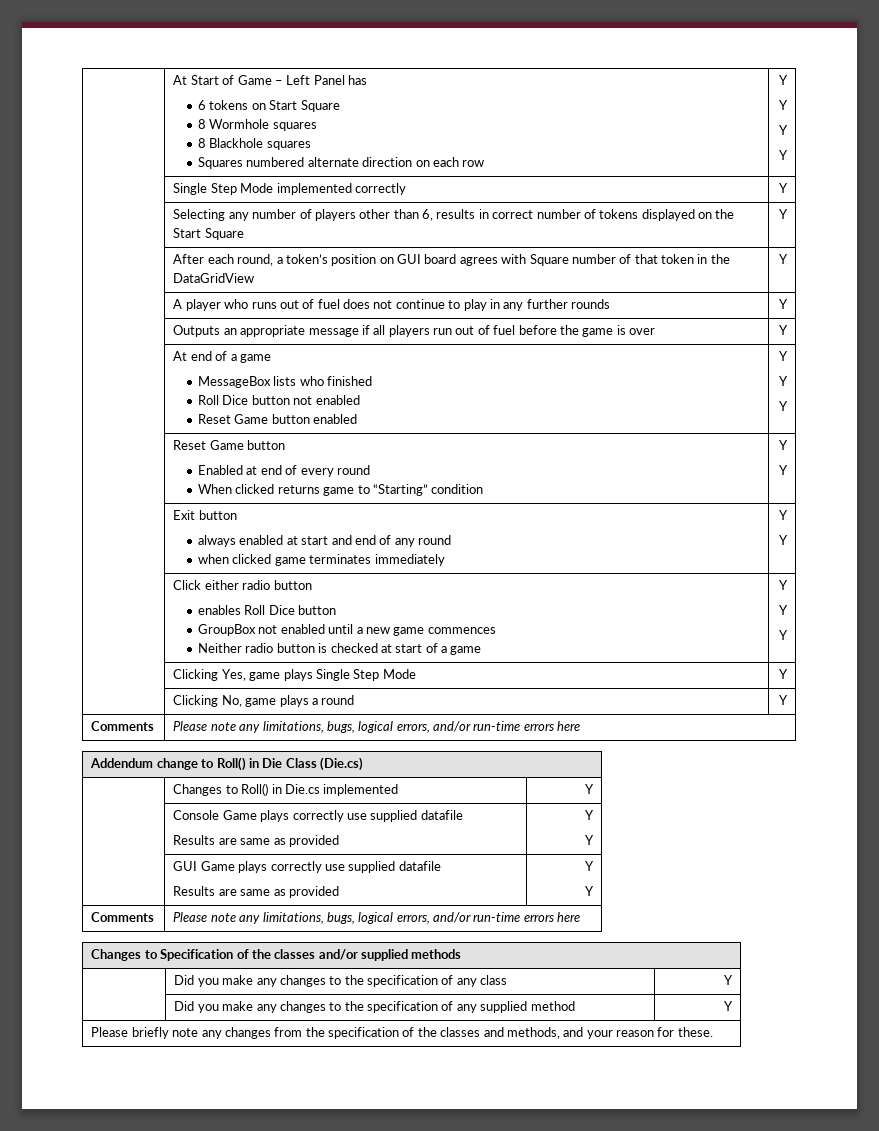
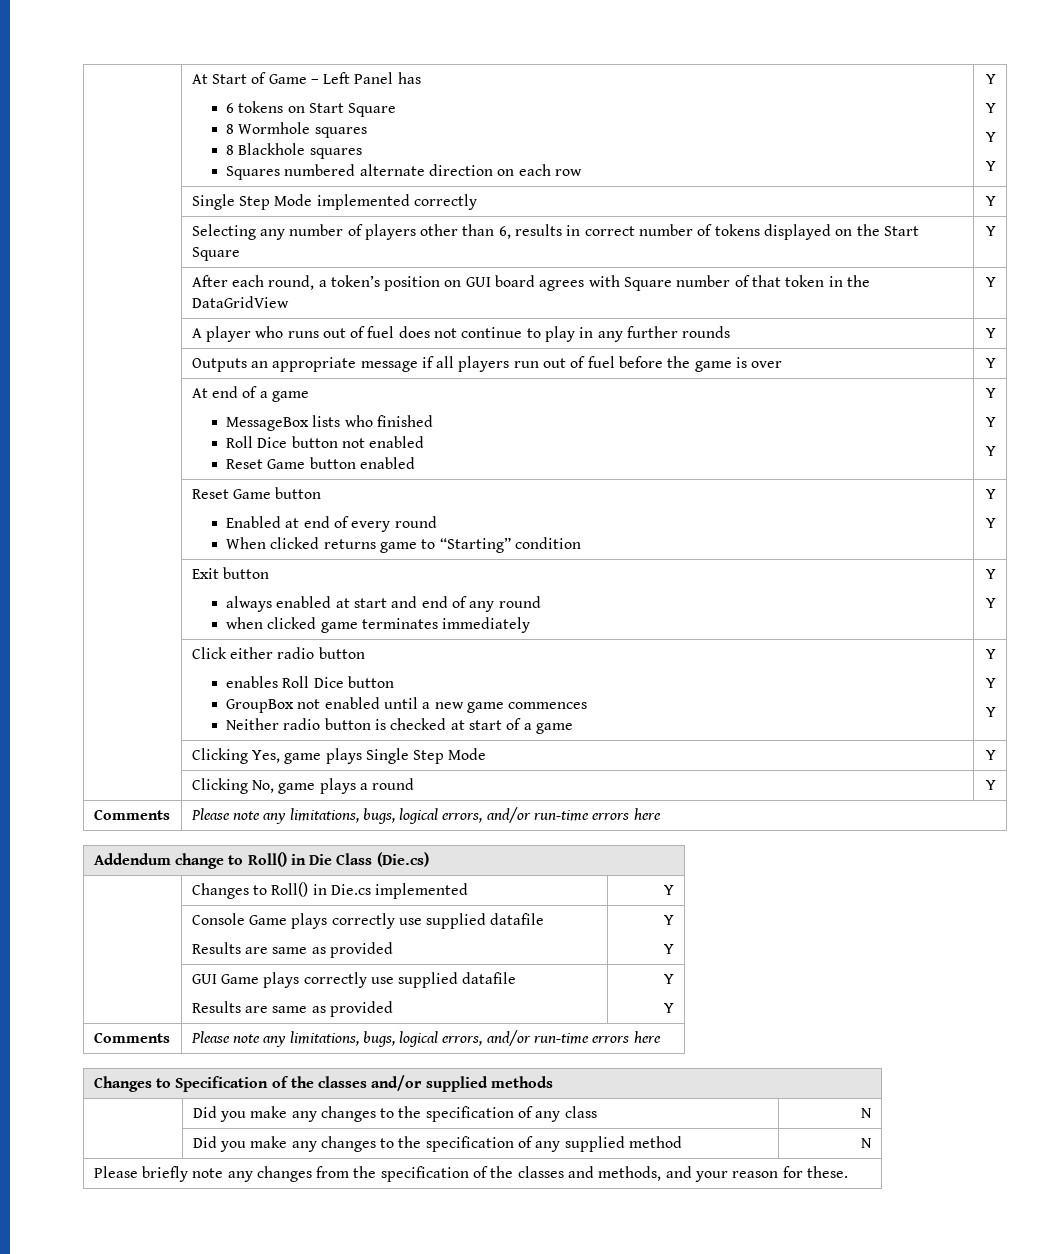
[723,975,733,985] Y -> [861,1108,873,1118] N
[723,1001,733,1011] Y -> [861,1138,873,1148] N

